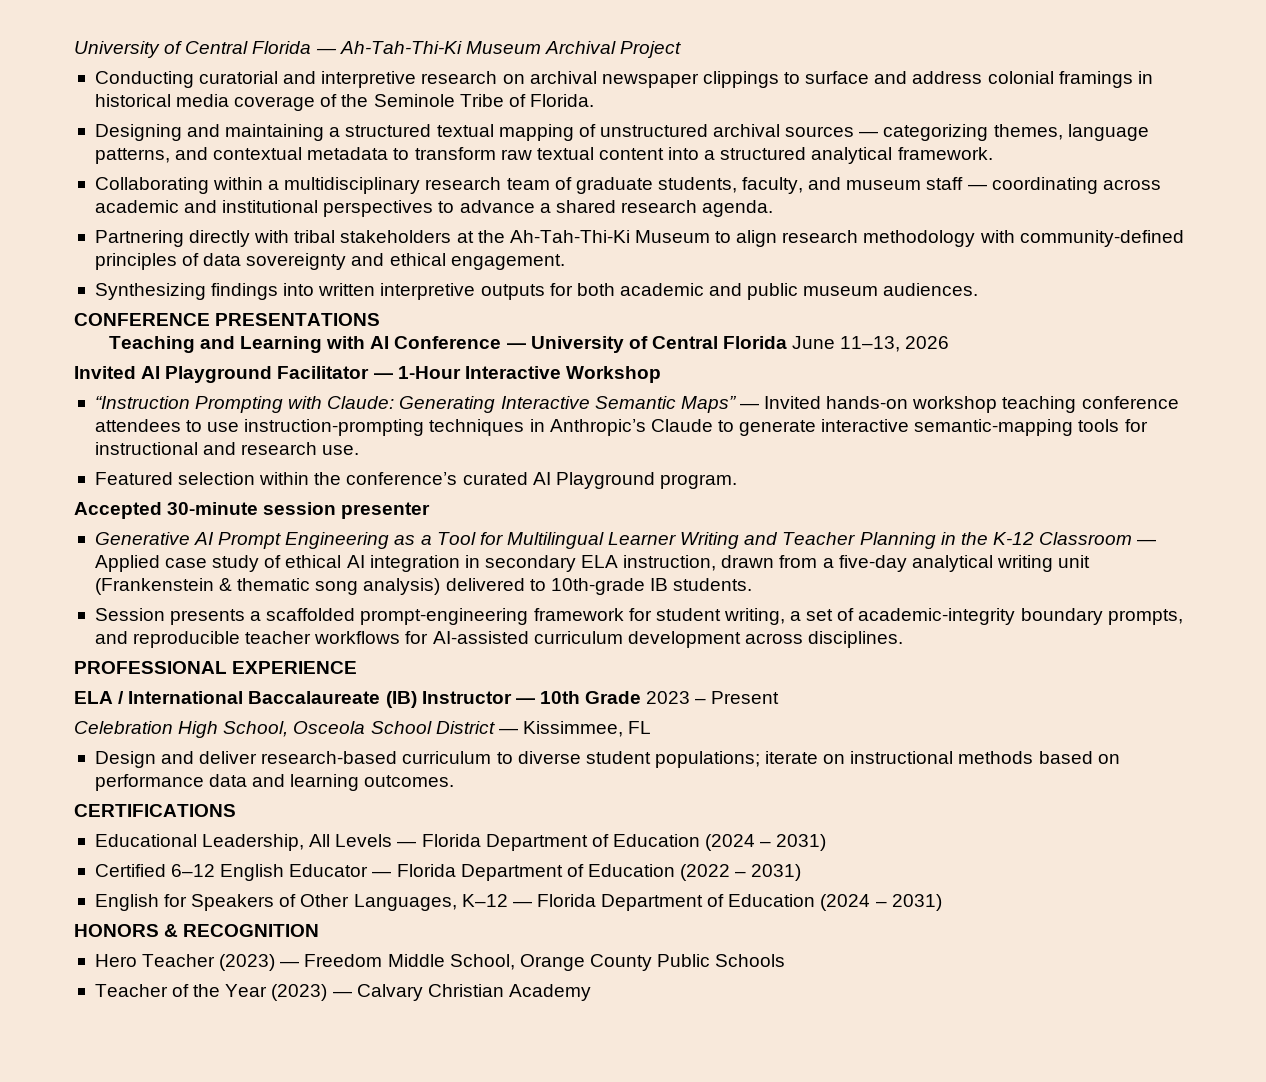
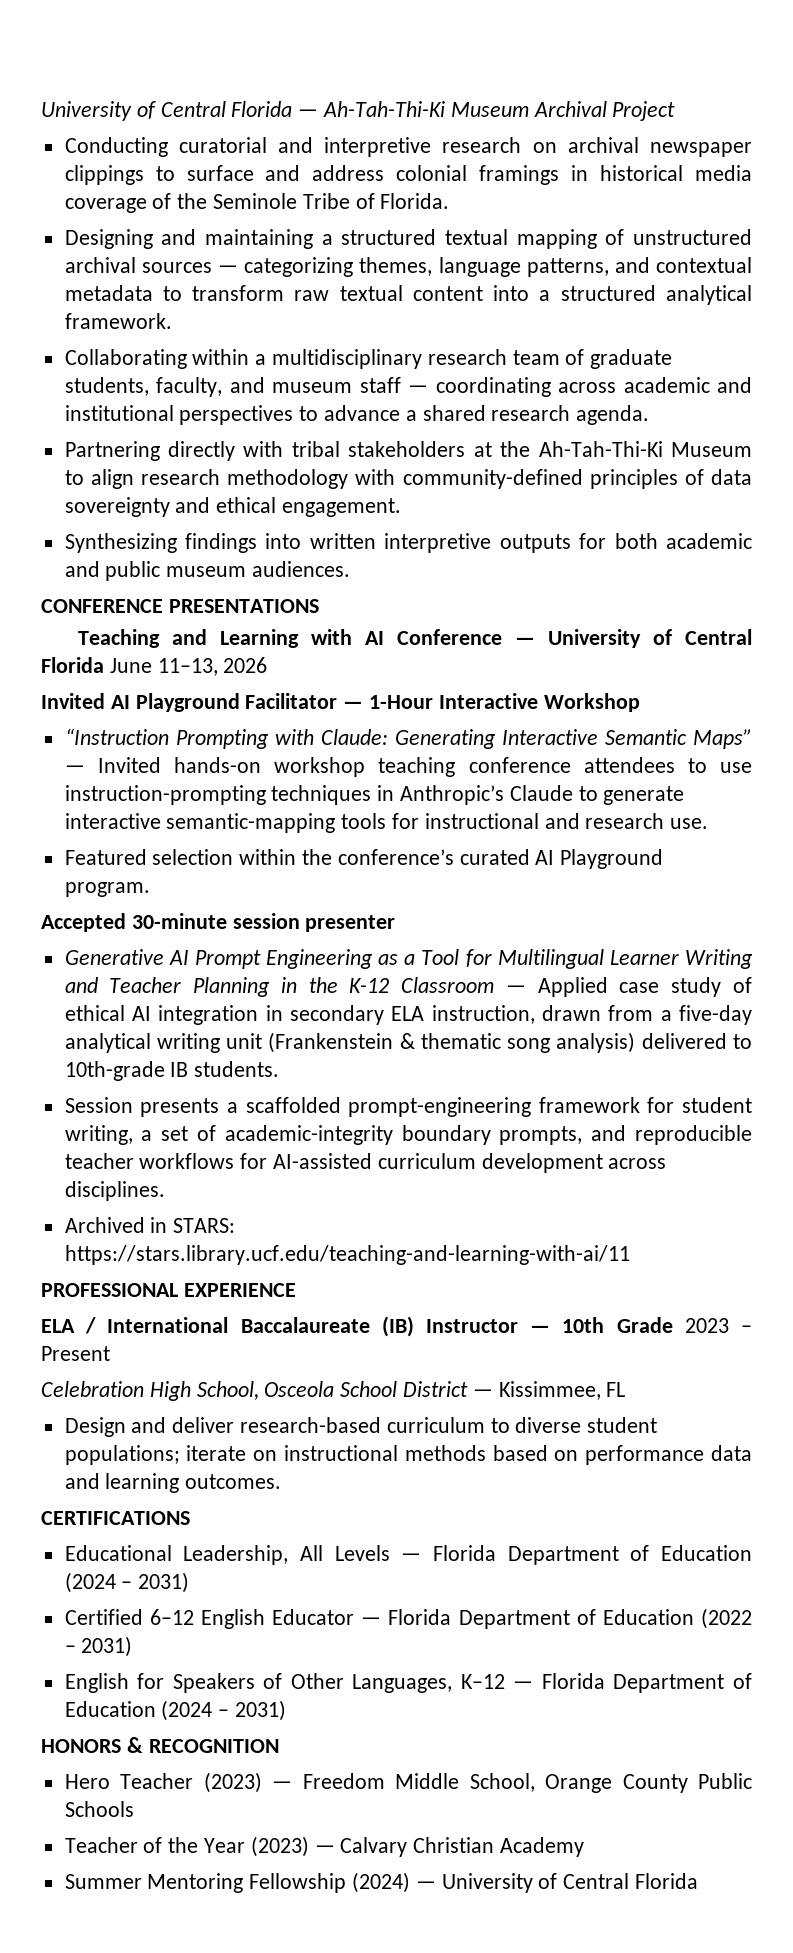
(904, 639) none -> [64,1217,236,1233] [64,1245,630,1265] // Archived in STARS: https://stars.library.ucf.edu/teaching-and-learning-with-ai/11
(591, 992) none -> [64,1872,699,1893] // Summer Mentoring Fellowship (2024) — University of Central Florida

